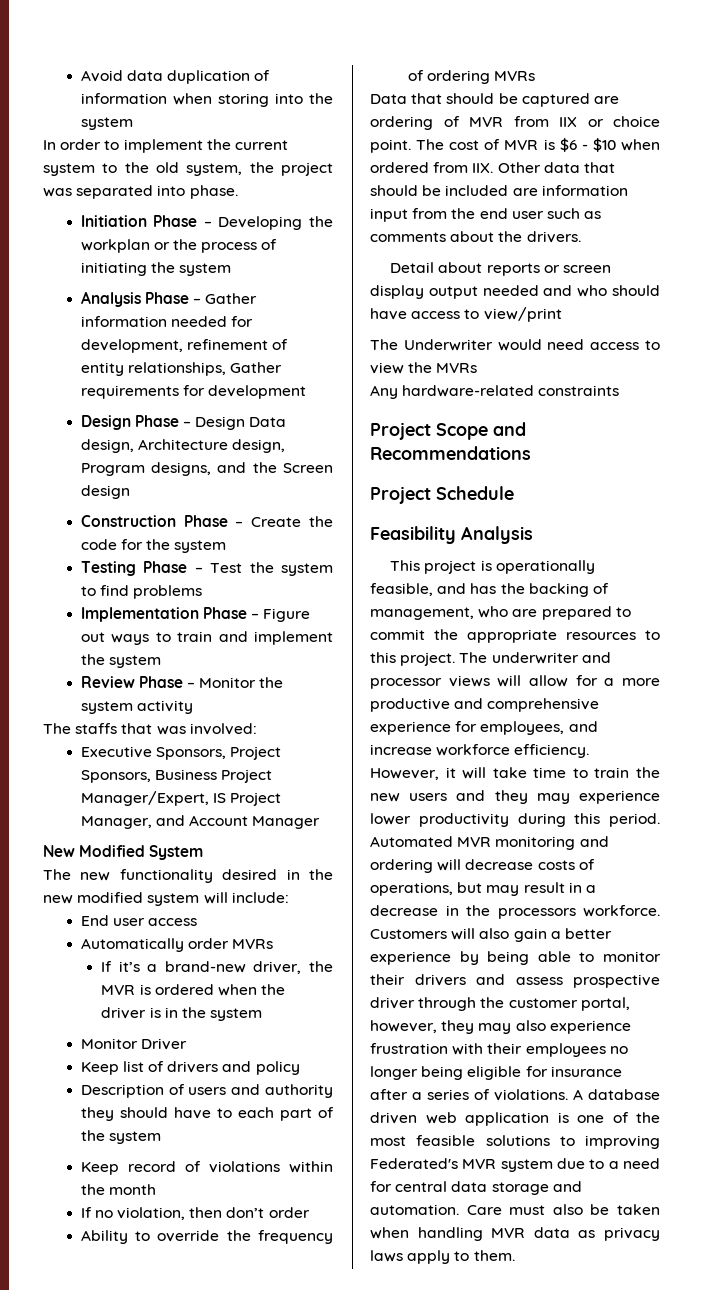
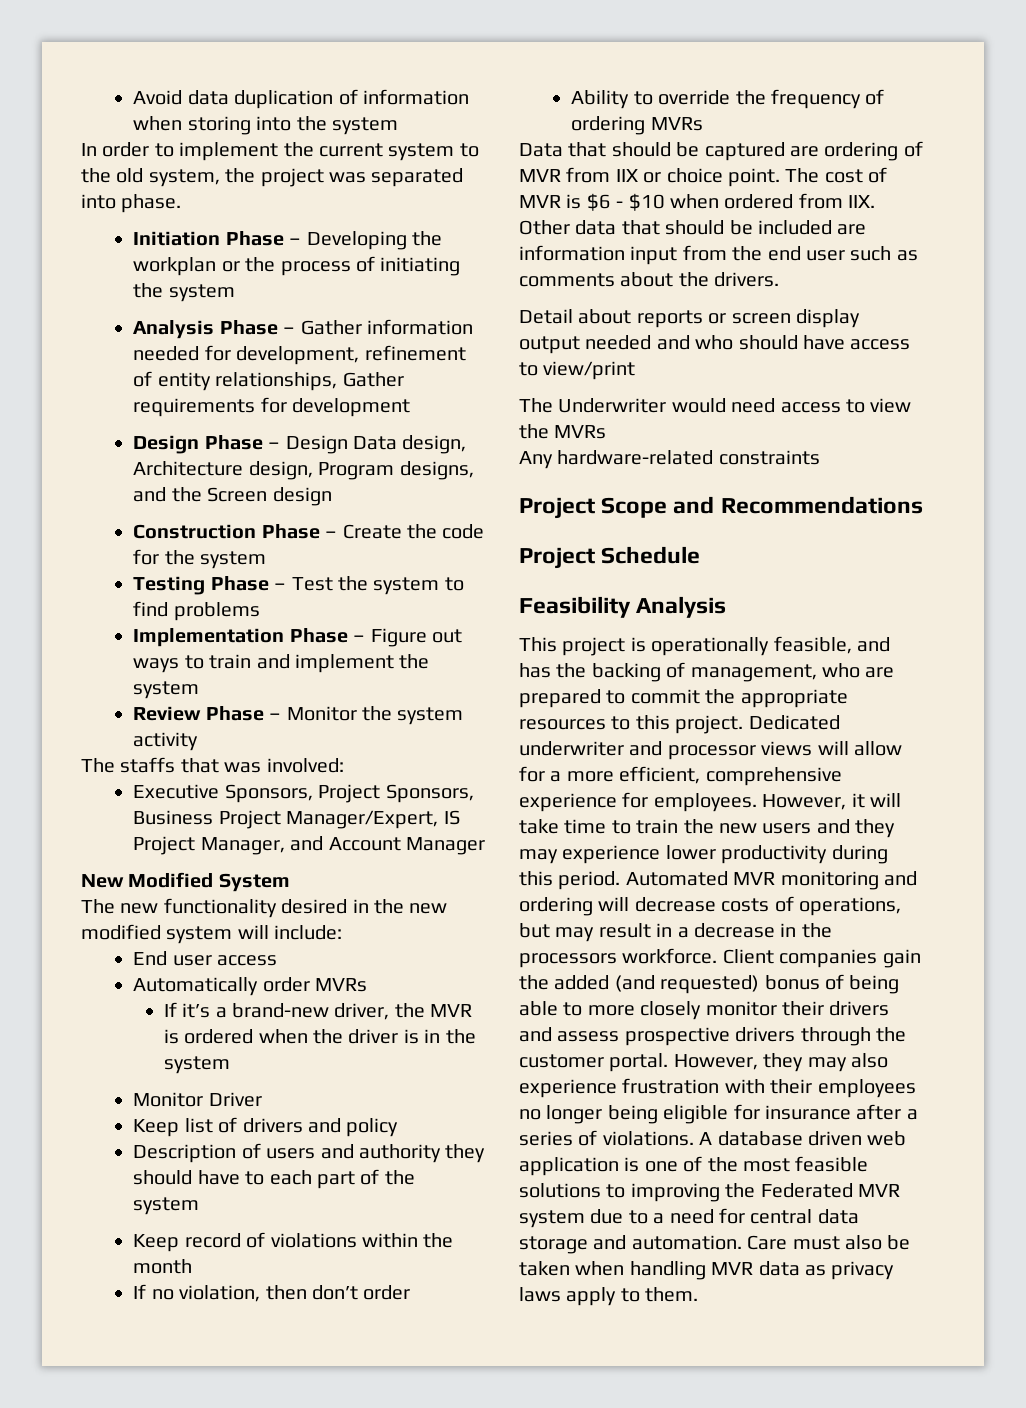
[459,652,488,663] The -> [748,715,840,730] Dedicated
[370,698,484,712] productive and -> [619,766,701,784] efficient,
[480,721,598,735] [370,744,590,758] employees, and increase workforce efficiency. -> [653,793,757,812] employees.
[370,928,612,942] [370,951,479,965] Customers will also gain a better experience by -> [722,949,921,968] [519,974,844,994] Client companies gain the added (and requested) bonus of
(595, 957) none -> [587,1001,702,1020] more closely
[370,997,415,1009] driver -> [735,1027,796,1042] drivers
[580,997,630,1011] [370,1020,437,1033] portal, however, -> [609,1053,758,1072] portal. However,
[370,1158,458,1169] Federated's -> [725,1183,853,1198] the Federated

